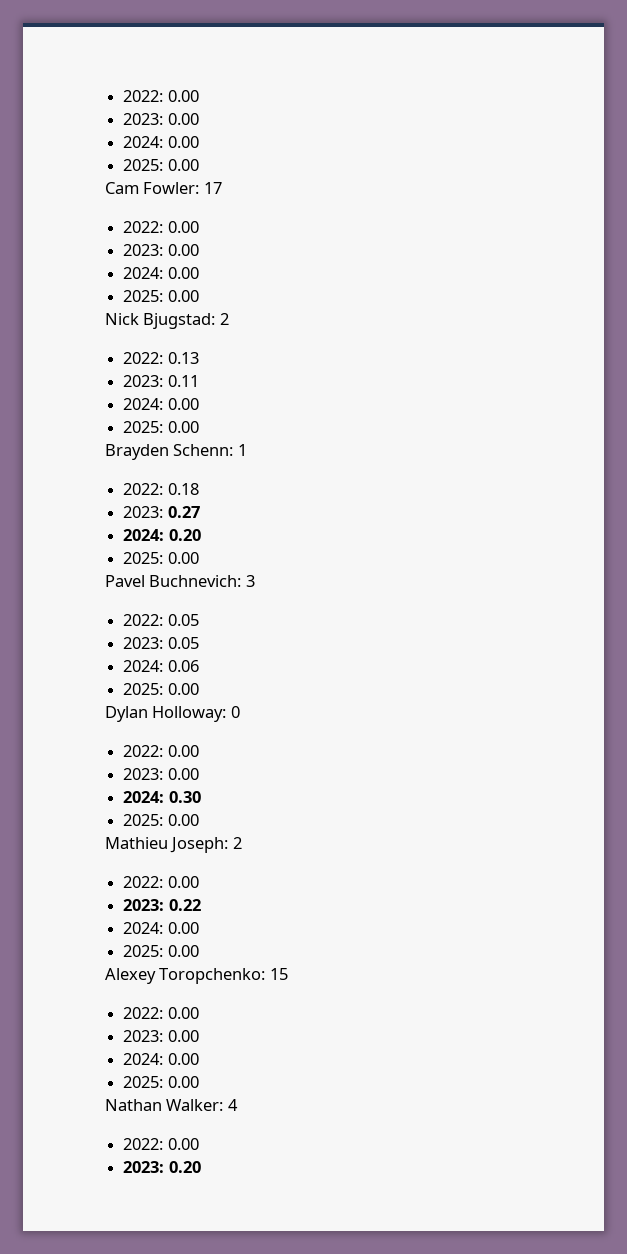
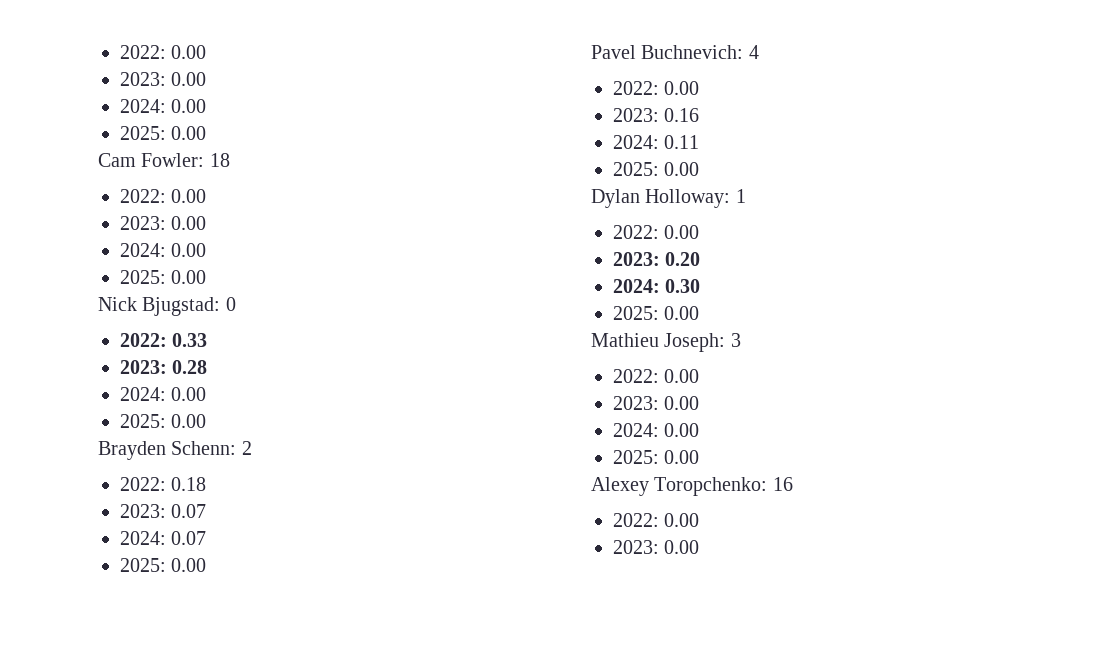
[203,182,222,194] 17 -> [209,153,230,167] 18
[219,313,229,325] [123,352,199,364] [123,375,199,387] 2 // 2022: 0.13 // 2023: 0.11 -> [225,297,236,311] [120,333,208,347] [120,360,208,374] 0 // 2022: 0.33 // 2023: 0.28
[237,444,247,456] 1 -> [241,441,252,455] 2
[167,506,200,518] [123,529,201,541] 0.27 // 2024: 0.20 -> [171,504,207,518] [120,531,207,545] 0.07 // 2024: 0.07
[245,575,255,587] [123,614,199,626] [123,637,199,649] [123,660,199,672] 3 // 2022: 0.05 // 2023: 0.05 // 2024: 0.06 -> [748,45,759,59] [613,81,700,95] [613,108,700,122] [613,135,700,149] 4 // 2022: 0.00 // 2023: 0.16 // 2024: 0.11
[230,706,240,718] [123,745,199,757] [123,768,199,780] 0 // 2022: 0.00 // 2023: 0.00 -> [735,189,746,203] [613,225,700,239] [613,252,701,266] 1 // 2022: 0.00 // 2023: 0.20
[232,837,242,849] [123,876,199,888] [123,899,201,911] [123,922,199,934] [123,945,199,957] [105,968,288,984] [123,1007,199,1019] [123,1030,199,1042] [123,1053,199,1065] [123,1076,199,1088] [105,1099,238,1111] [123,1138,199,1150] [123,1161,201,1173] 2 // 2022: 0.00 // 2023: 0.22 // 2024: 0.00 // 2025: 0.00 // Alexey Toropchenko: 15 // 2022: 0.00 // 2023: 0.00 // 2024: 0.00 // 2025: 0.00 // Nathan Walker: 4 // 2022: 0.00 // 2023: 0.20 -> [730,333,741,347] [613,369,700,383] [613,396,700,410] [613,423,700,437] [613,450,700,464] [591,477,793,496] [613,513,700,527] [613,540,700,554] 3 // 2022: 0.00 // 2023: 0.00 // 2024: 0.00 // 2025: 0.00 // Alexey Toropchenko: 16 // 2022: 0.00 // 2023: 0.00

